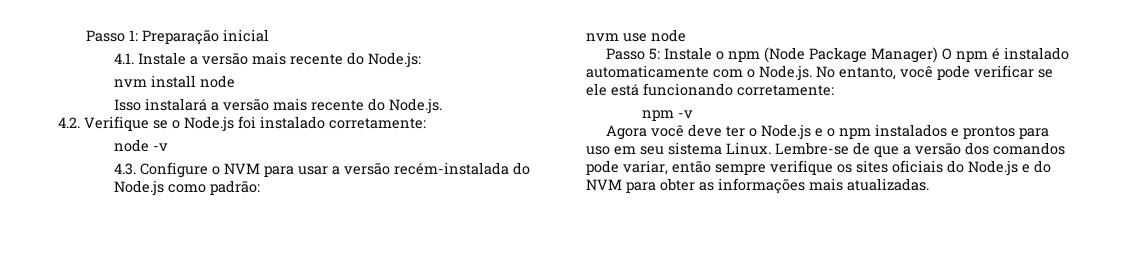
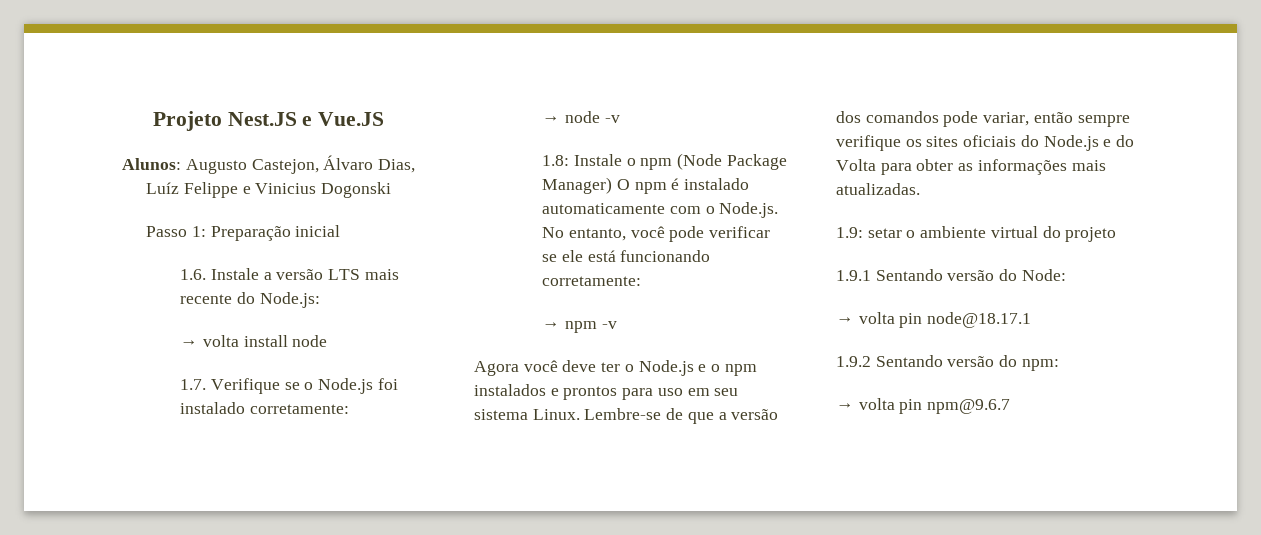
(86, 36) none -> [152,111,385,131] [122,155,415,174] [146,182,391,198] Projeto Nest.JS e Vue.JS // Alunos: Augusto Castejon, Álvaro Dias, Luíz Felippe e Vinicius Dogonski //
[114,53,135,64] 4.1. -> [180,269,207,280] 1.6.
(249, 59) none -> [328,269,361,280] LTS
[114,79,148,87] nvm -> [180,335,240,347] → volta
[114,98,443,114] [58,117,80,128] Isso instalará a versão mais recente do Node.js. // 4.2. -> [180,379,207,390] 1.7.
(426, 123) none -> [542,116,561,123] →
[114,162,531,178] [114,180,261,196] [586,29,686,42] [605,48,660,60] 4.3. Configure o NVM para usar a versão recém-instalada do Node.js como padrão: // nvm use node // Passo 5: -> [542,155,570,166] 1.8:
(834, 90) none -> [542,322,561,329] →
[586,179,622,190] NVM -> [836,159,876,171] Volta
(929, 184) none -> [836,226,1117,242] [836,269,1066,281] [836,312,1032,328] [836,355,1059,371] [836,398,1011,414] // 1.9: setar o ambiente virtual do projeto // 1.9.1 Sentando versão do Node: // → volta pin node@18.17.1 // 1.9.2 Sentando versão do npm: // → volta pin npm@9.6.7

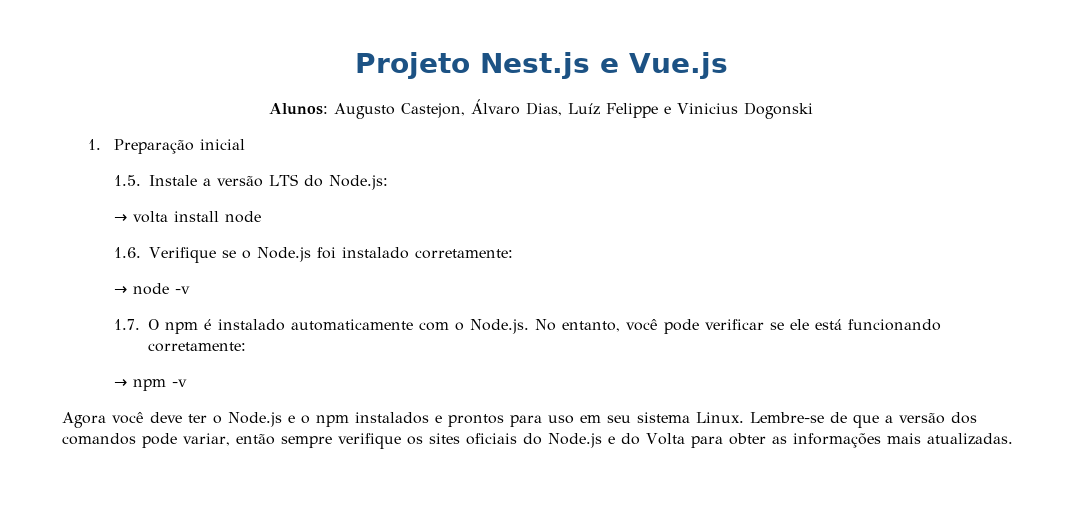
[227,112,385,126] Nest.JS e Vue.JS -> [479,52,728,79] Nest.js e Vue.js
[146,226,206,237] Passo 1: -> [87,139,101,150] 1.
[180,269,207,280] 1.6. -> [113,175,141,186] 1.5.
[364,269,399,280] [180,294,233,304] mais recente -> (298, 180) none
[180,379,207,390] 1.7. -> [113,247,141,258] 1.6.
[542,153,787,170] [542,177,613,194] 1.8: Instale o npm (Node Package Manager) -> [113,319,140,330] 1.7.
[836,226,1117,242] [836,269,1066,281] [836,312,1032,328] [836,355,1059,371] [836,398,1011,414] // 1.9: setar o ambiente virtual do projeto // 1.9.1 Sentando versão do Node: // → volta pin node@18.17.1 // 1.9.2 Sentando versão do npm: // → volta pin npm@9.6.7 -> (1013, 439) none

